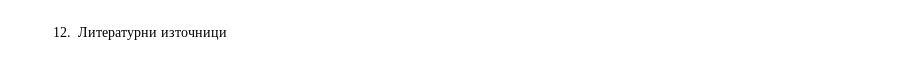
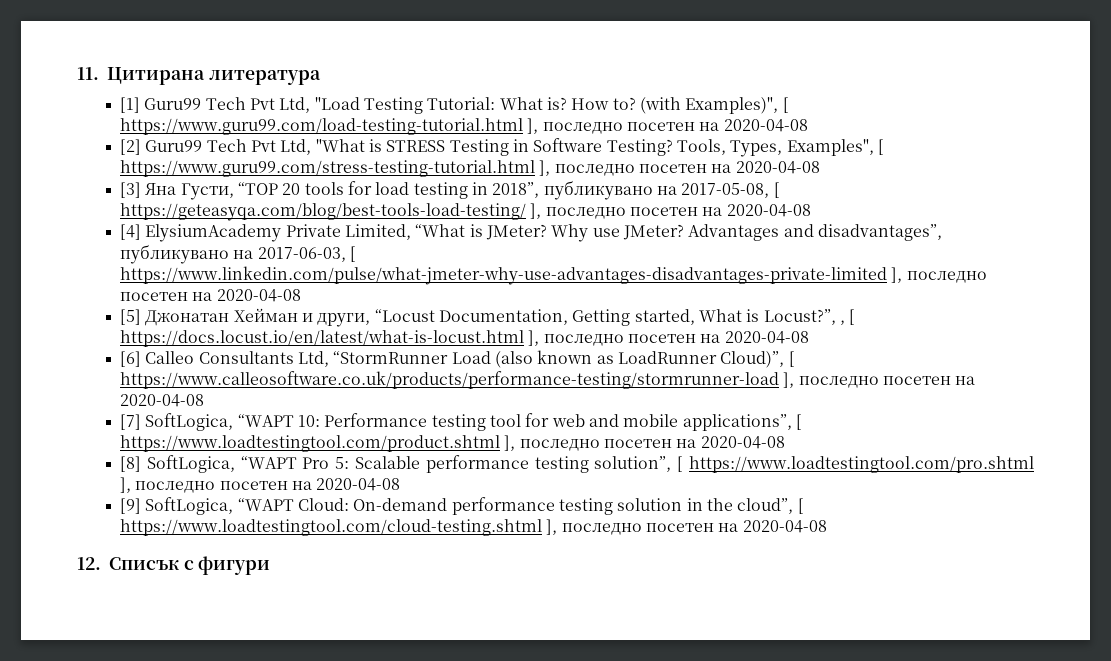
[53,27,227,40] 12. Литературни източници -> [77,67,321,85] [120,97,789,114] [120,118,808,135] [120,138,884,157] [120,160,820,177] [120,180,780,200] [120,203,811,221] [120,224,942,242] [120,244,356,264] [120,266,987,285] [120,289,301,302] [120,308,856,327] [120,330,809,347] [120,350,795,368] [120,371,976,389] [120,394,205,407] [120,413,802,431] [120,435,785,452] [120,455,1035,473] [120,477,401,493] [120,497,804,515] [120,519,827,536] [77,556,271,575] 11. Цитирана литература // [1] Guru99 Tech Pvt Ltd, "Load Testing Tutorial: What is? How to? (with Examples)", [ https://www.guru99.com/load-testing-tutorial.html ], последно посетен на 2020-04-08 // [2] Guru99 Tech Pvt Ltd, "What is STRESS Testing in Software Testing? Tools, Types, Examples", [ https://www.guru99.com/stress-testing-tutorial.html ], последно посетен на 2020-04-08 // [3] Яна Густи, “TOP 20 tools for load testing in 2018”, публикувано на 2017-05-08, [ https://geteasyqa.com/blog/best-tools-load-testing/ ], последно посетен на 2020-04-08 // [4] ElysiumAcademy Private Limited, “What is JMeter? Why use JMeter? Advantages and disadvantages”, публикувано на 2017-06-03, [ https://www.linkedin.com/pulse/what-jmeter-why-use-advantages-disadvantages-private-limited ], последно посетен на 2020-04-08 // [5] Джонатан Хейман и други, “Locust Documentation, Getting started, What is Locust?”, , [ https://docs.locust.io/en/latest/what-is-locust.html ], последно посетен на 2020-04-08 // [6] Calleo Consultants Ltd, “StormRunner Load (also known as LoadRunner Cloud)”, [ https://www.calleosoftware.co.uk/products/performance-testing/stormrunner-load ], последно посетен на 2020-04-08 // [7] SoftLogica, “WAPT 10: Performance testing tool for web and mobile applications”, [ https://www.loadtestingtool.com/product.shtml ], последно посетен на 2020-04-08 // [8] SoftLogica, “WAPT Pro 5: Scalable performance testing solution”, [ https://www.loadtestingtool.com/pro.shtml ], последно посетен на 2020-04-08 // [9] SoftLogica, “WAPT Cloud: On-demand performance testing solution in the cloud”, [ https://www.loadtestingtool.com/cloud-testing.shtml ], последно посетен на 2020-04-08 // 12. Списък с фигури

